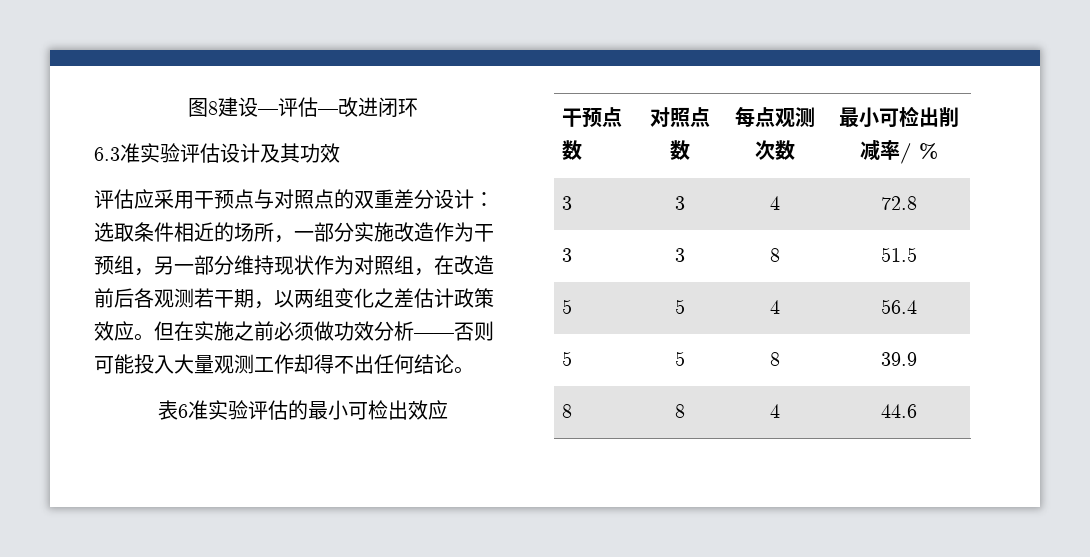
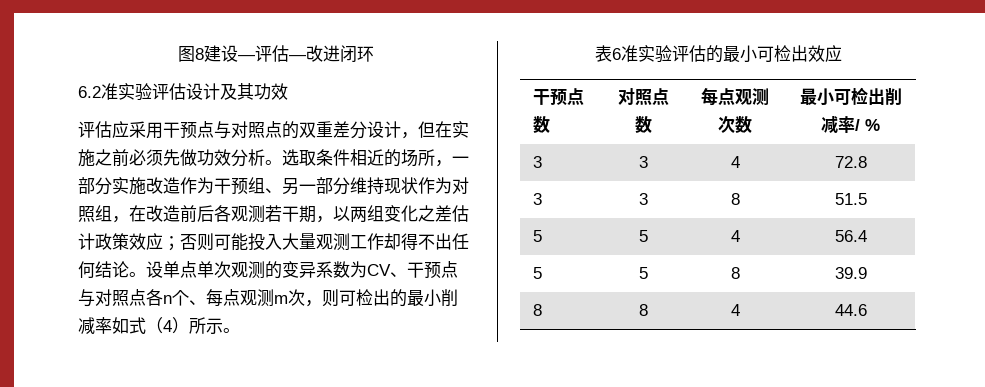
[94,147,120,161] 6.3 -> [78,86,101,98] 6.2
[474,192,494,207] ： -> [401,121,469,139] [78,149,282,167] ，但在实施之前必须先做功效分析。
[134,268,154,276] ， -> [265,188,282,193] 、
[134,321,454,341] 。但在实施之前必须做功效分析—— -> [163,236,180,251] ；
(474, 370) none -> [146,261,458,279] [78,289,458,307] [78,317,240,334] 设单点单次观测的变异系数为CV、干预点与对照点各n个、每点观测m次，则可检出的最小削减率如式（4）所示。

